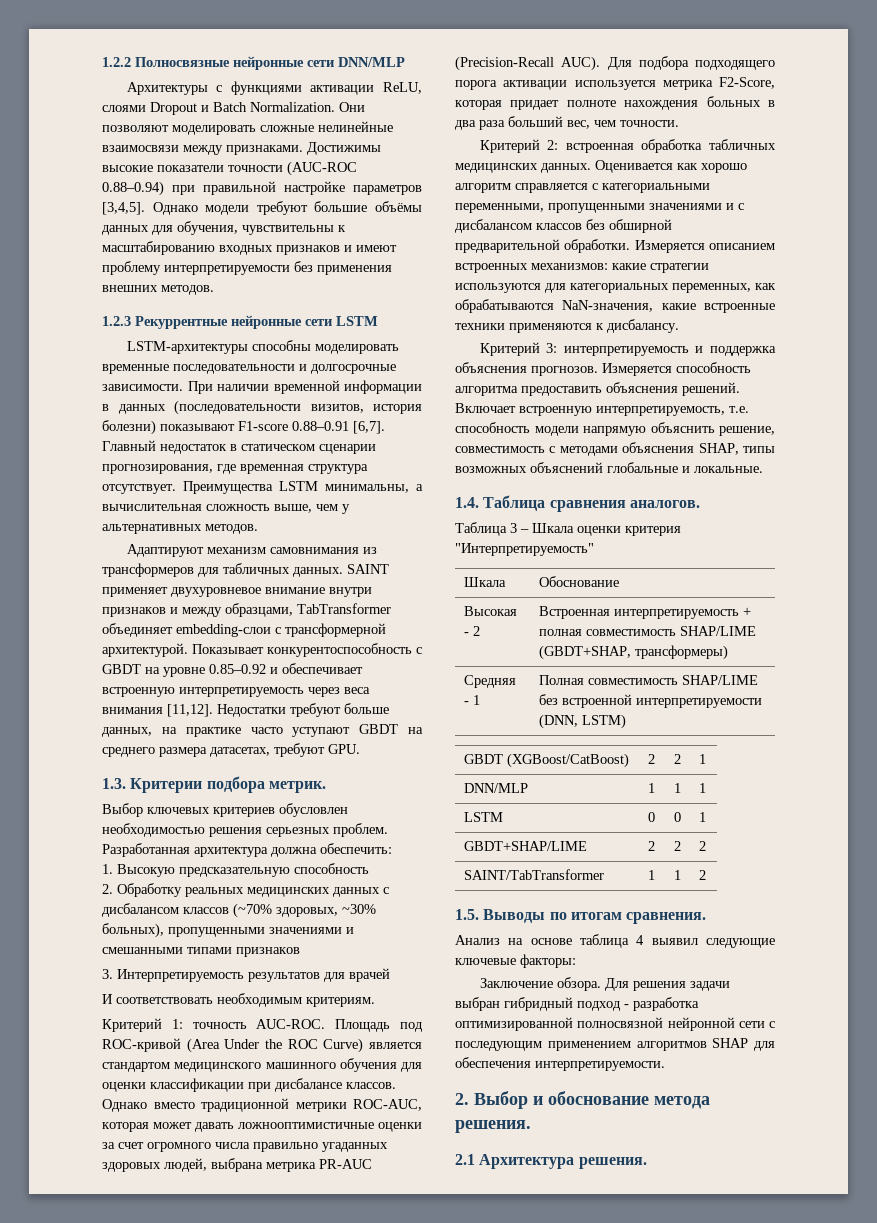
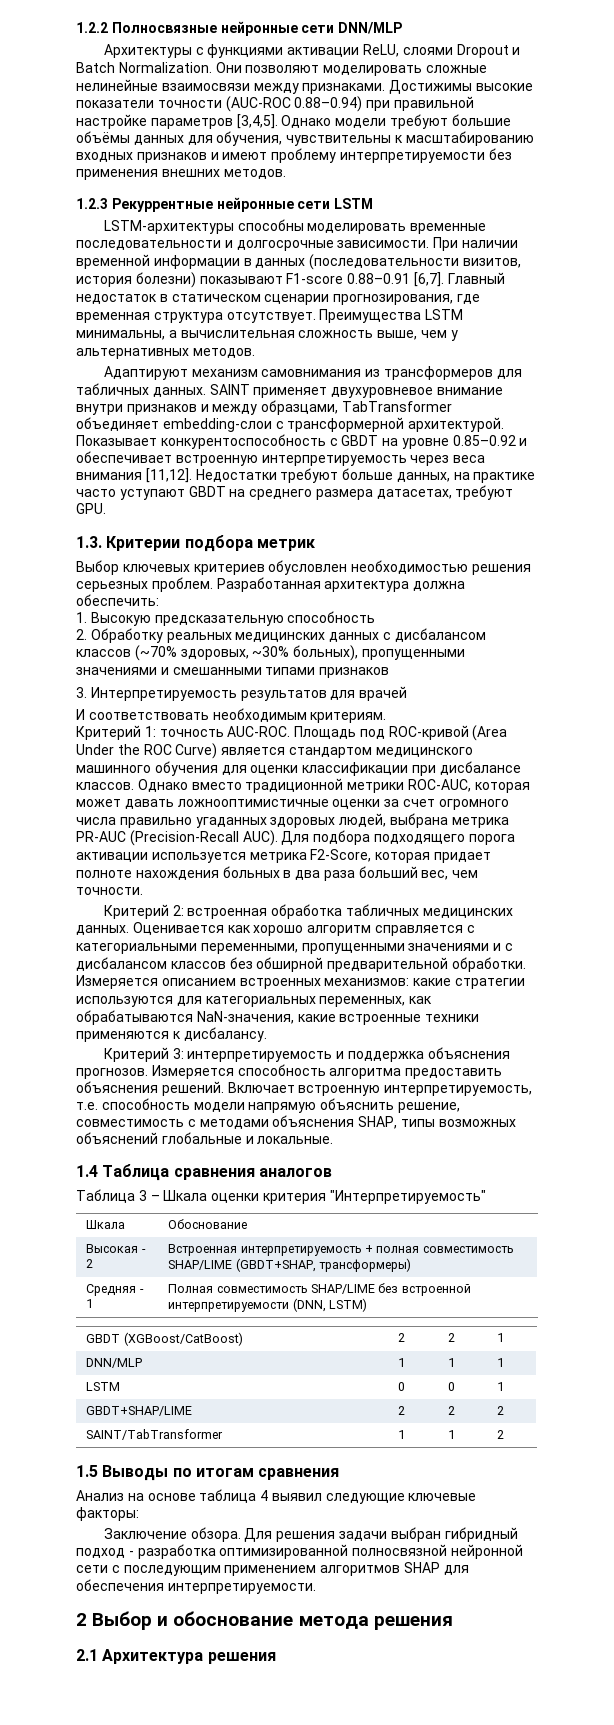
[268,781,326,793] метрик. -> [256,539,315,551] метрик
[455,497,479,508] 1.4. -> [76,1165,98,1177] 1.4
[629,500,700,508] аналогов. -> [258,1168,332,1177] аналогов
[455,909,479,920] 1.5. -> [76,1465,98,1477] 1.5
[626,912,707,924] сравнения. -> [258,1468,340,1480] сравнения
[455,1093,469,1105] 2. -> [76,1613,87,1626] 2
[455,1120,531,1133] решения. -> [373,1616,453,1630] решения
[578,1157,647,1169] решения. -> [207,1652,276,1664] решения

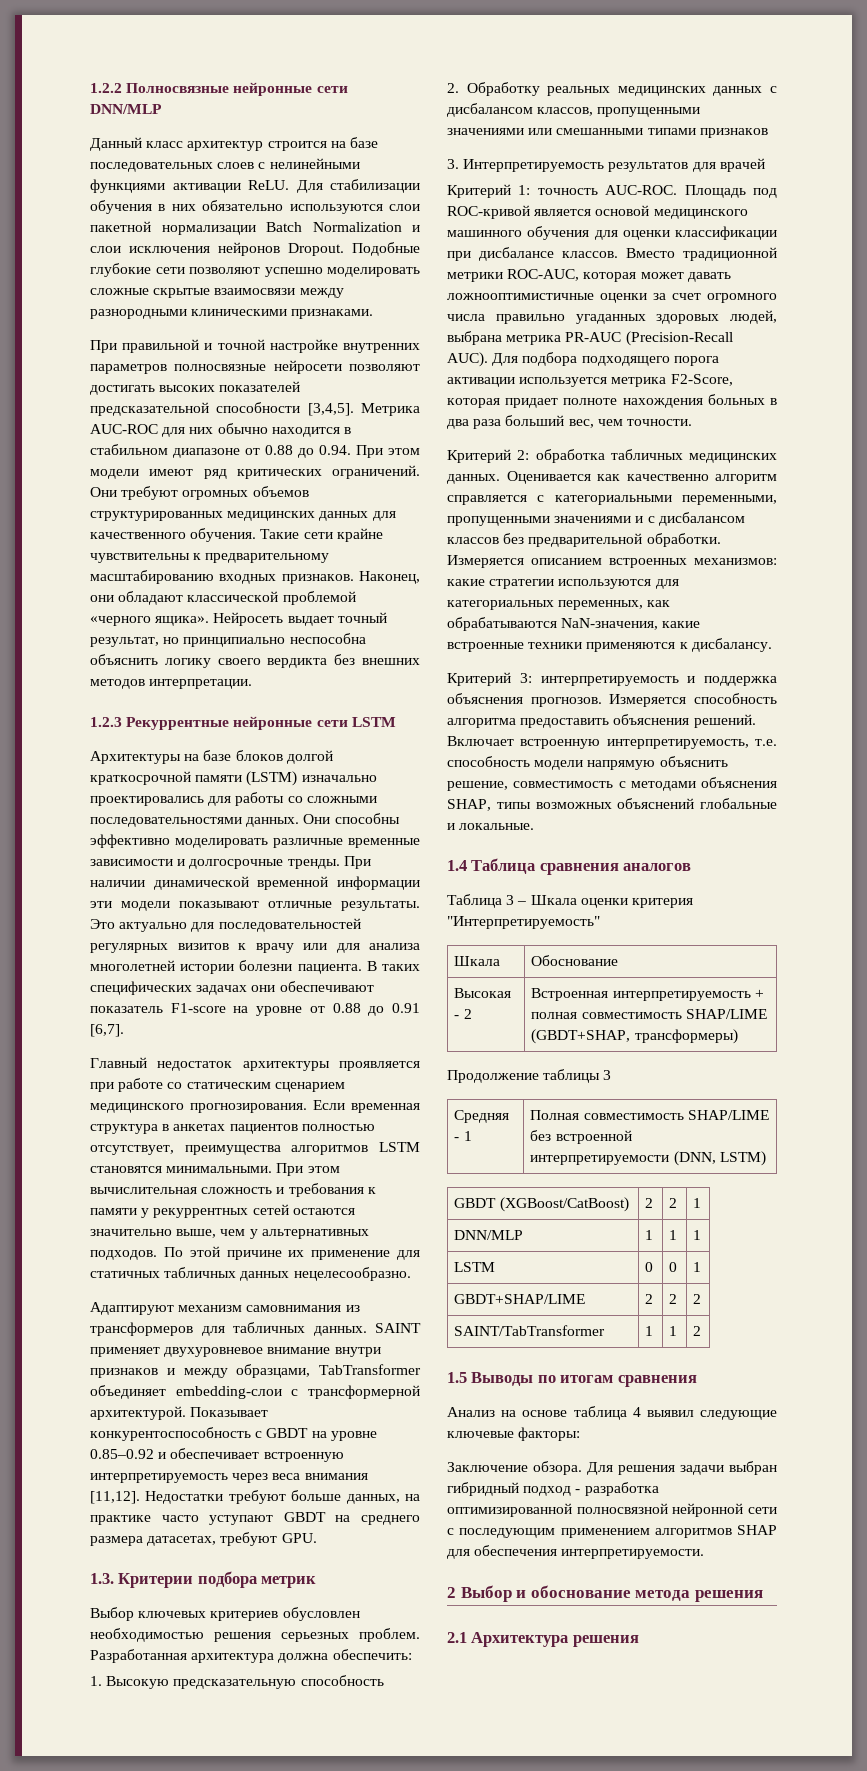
[103,44,521,58] [76,62,320,73] Архитектуры с функциями активации ReLU, слоями Dropout и Batch Normalization. Они позволяют -> [90,137,378,151] [90,158,360,172] [90,179,420,193] [90,200,420,214] [90,221,420,235] [90,242,420,256] [90,263,323,277] Данный класс архитектур строится на базе последовательных слоев с нелинейными функциями активации ReLU. Для стабилизации обучения в них обязательно используются слои пакетной нормализации Batch Normalization и слои исключения нейронов Dropout. Подобные глубокие сети позволяют успешно
[76,79,158,91] нелинейные -> [153,288,211,298] скрытые
(299, 88) none -> [90,309,288,319] разнородными клиническими
[389,80,533,94] [76,96,474,112] [76,114,511,129] [76,131,283,146] Достижимы высокие показатели точности (AUC-ROC 0.88–0.94) при правильной настройке параметров [3,4,5]. Однако модели требуют большие объёмы данных для обучения, -> [90,339,420,353] [90,360,420,374] [90,381,301,395] [90,402,420,416] [90,423,351,437] [90,444,420,458] [90,465,420,479] [90,486,309,500] [90,511,396,521] [90,528,383,542] // При правильной и точной настройке внутренних параметров полносвязные нейросети позволяют достигать высоких показателей предсказательной способности [3,4,5]. Метрика AUC-ROC для них обычно находится в стабильном диапазоне от 0.88 до 0.94. При этом модели имеют ряд критических ограничений. Они требуют огромных объемов структурированных медицинских данных для качественного обучения. Такие сети крайне
(403, 139) none -> [205,553,330,563] предварительному
[136,148,512,163] [76,169,286,180] признаков и имеют проблему интерпретируемости без применения внешних методов. -> [281,571,420,584] [90,591,356,605] [90,612,387,626] [90,633,366,647] [90,654,421,668] [90,679,253,689] признаков. Наконец, они обладают классической проблемой «черного ящика». Нейросеть выдает точный результат, но принципиально неспособна объяснить логику своего вердикта без внешних методов интерпретации.
[103,219,487,234] [76,240,221,250] LSTM-архитектуры способны моделировать временные последовательности -> [90,750,333,764] [90,771,377,786] [90,792,377,806] [90,813,400,827] [90,834,420,848] [90,859,173,866] Архитектуры на базе блоков долгой краткосрочной памяти (LSTM) изначально проектировались для работы со сложными последовательностями данных. Они способны эффективно моделировать различные временные зависимости
[337,240,430,248] зависимости. -> [287,859,340,869] тренды.
(518, 244) none -> [153,876,249,890] динамической
[243,254,521,270] [76,272,411,288] в данных (последовательности визитов, история болезни) показывают F1-score 0.88–0.91 -> [90,901,420,911] [90,918,361,932] [90,943,420,953] [90,960,420,974] [90,981,374,995] [90,1003,421,1016] эти модели показывают отличные результаты. Это актуально для последовательностей регулярных визитов к врачу или для анализа многолетней истории болезни пациента. В таких специфических задачах они обеспечивают показатель F1-score на уровне от 0.88 до 0.91
(444, 279) none -> (124, 1030) //
[159,294,480,305] [76,309,464,323] [76,330,458,341] [76,348,255,359] в статическом сценарии прогнозирования, где временная структура отсутствует. Преимущества LSTM минимальны, а вычислительная сложность выше, чем у альтернативных методов. -> [242,1061,420,1071] [90,1078,345,1092] [90,1100,420,1113] [90,1124,375,1134] [90,1142,420,1155] [90,1163,340,1176] [90,1183,376,1197] [90,1204,355,1218] [90,1229,369,1239] [90,1246,420,1260] [90,1267,411,1281] архитектуры проявляется при работе со статическим сценарием медицинского прогнозирования. Если временная структура в анкетах пациентов полностью отсутствует, преимущества алгоритмов LSTM становятся минимальными. При этом вычислительная сложность и требования к памяти у рекуррентных сетей остаются значительно выше, чем у альтернативных подходов. По этой причине их применение для статичных табличных данных нецелесообразно.
[76,645,465,661] [76,667,169,675] классов (~70% здоровых, ~30% больных), пропущенными значениями и -> [537,107,701,117] [447,128,553,135] классов, пропущенными значениями или
[76,708,387,723] // И соответствовать необходимым критериям. -> (765, 165) none
[472,725,508,741] [76,743,372,759] (Area Under the ROC Curve) является стандартом -> [534,205,650,216] является основой
[137,779,242,792] Однако вместо -> [626,248,675,258] Вместо
[187,908,268,919] встроенная -> (530, 455) none
[253,925,304,936] хорошо -> [626,474,709,481] качественно
[256,957,324,972] обширной -> (525, 538) none
(411, 1265) none -> [447,1069,612,1083] // Продолжение таблицы 3

